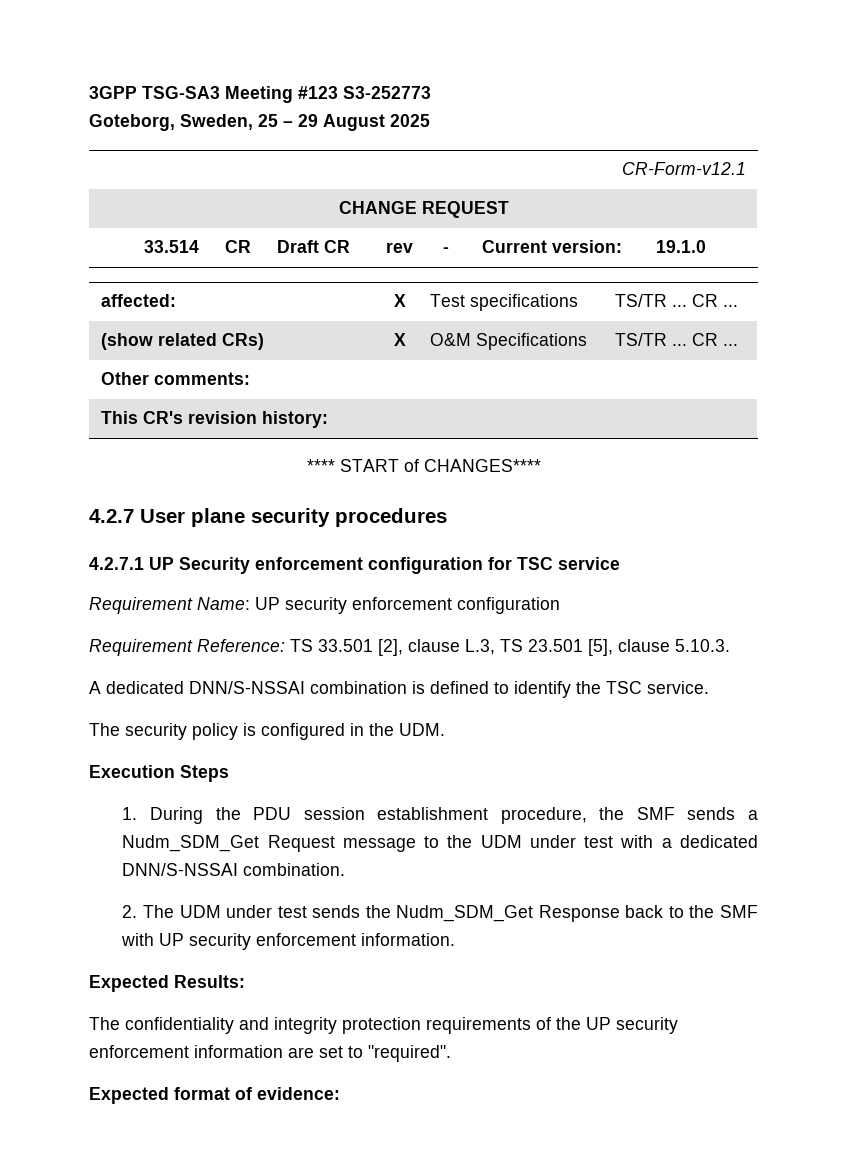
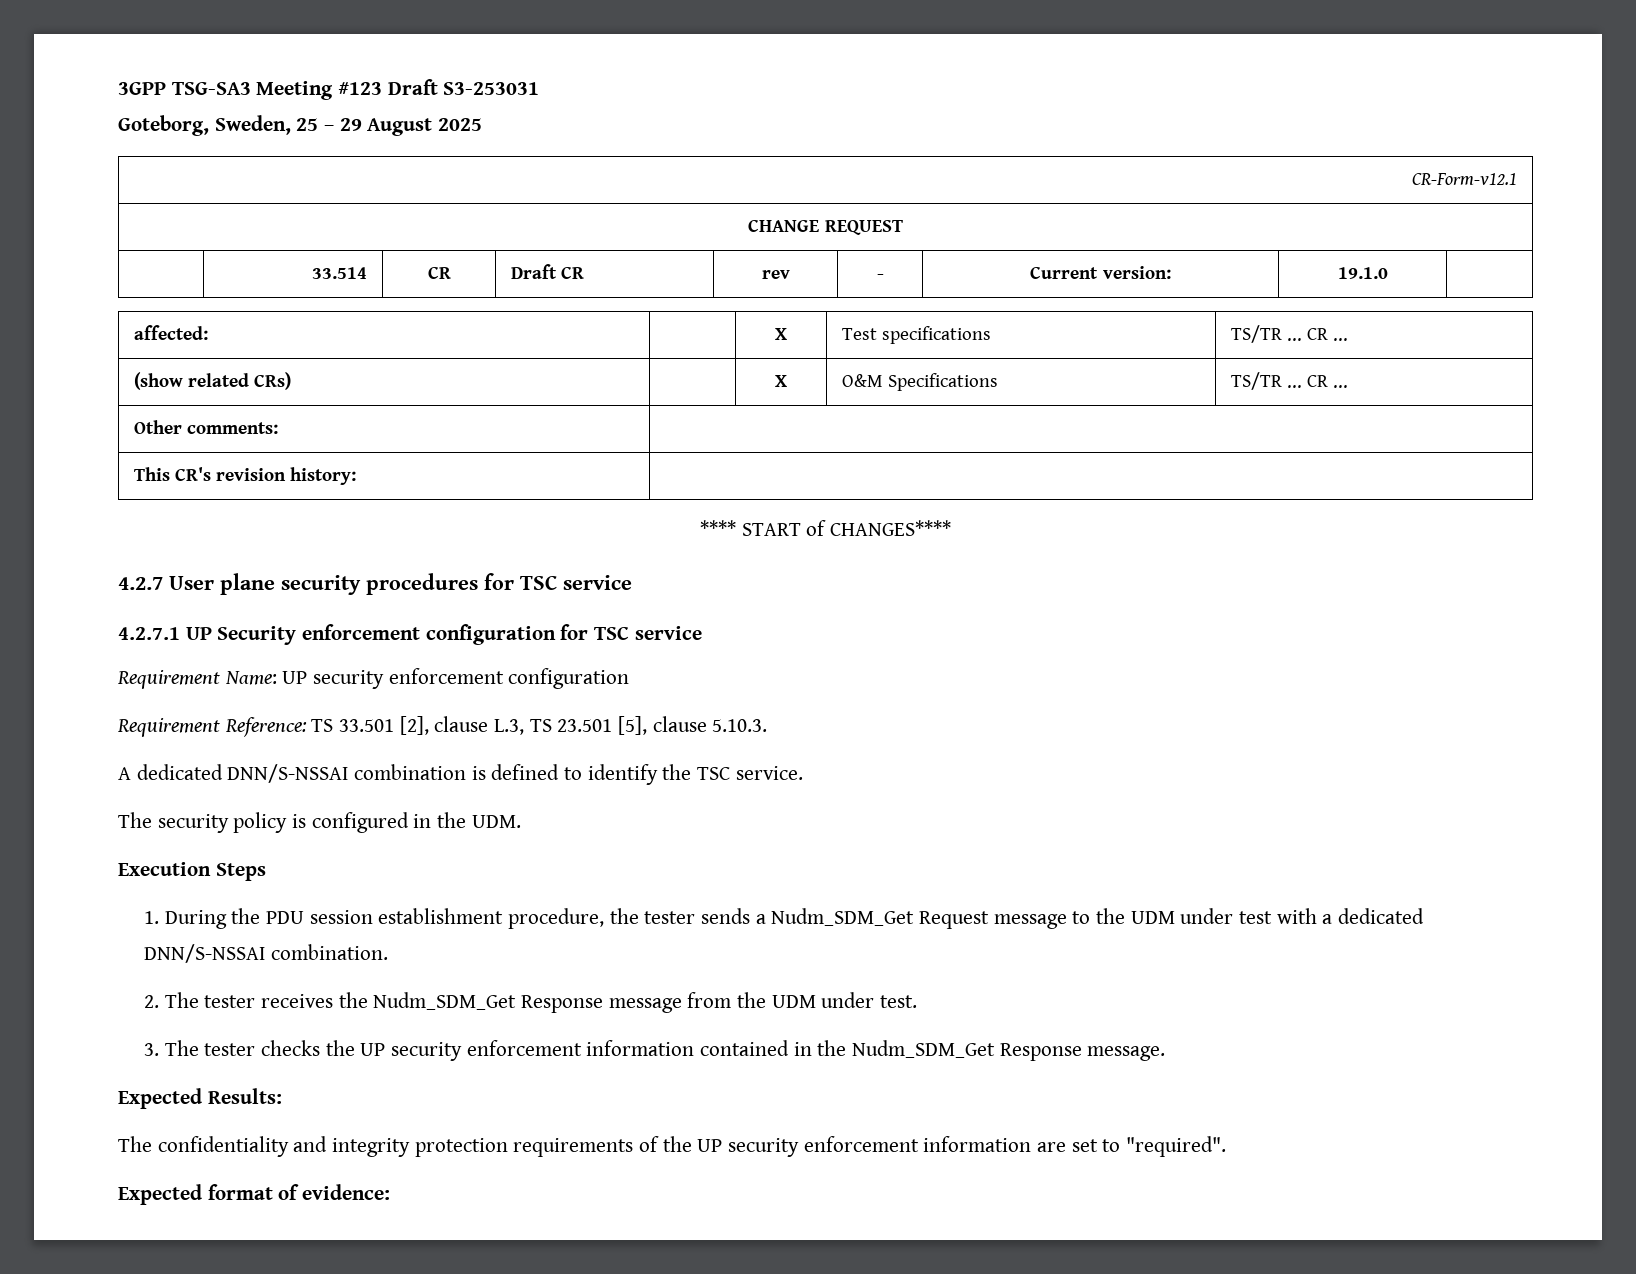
[343,86,431,99] S3-252773 -> [387,79,540,95] Draft S3-253031
(447, 517) none -> [484,573,632,590] for TSC service
[636,807,675,820] SMF -> [644,911,696,924] tester
[179,905,759,922] [121,933,456,950] UDM under test sends the Nudm_SDM_Get Response back to the SMF with UP security enforcement information. -> [204,992,918,1013] [144,1040,1166,1061] tester receives the Nudm_SDM_Get Response message from the UDM under test. // 3. The tester checks the UP security enforcement information contained in the Nudm_SDM_Get Response message.

